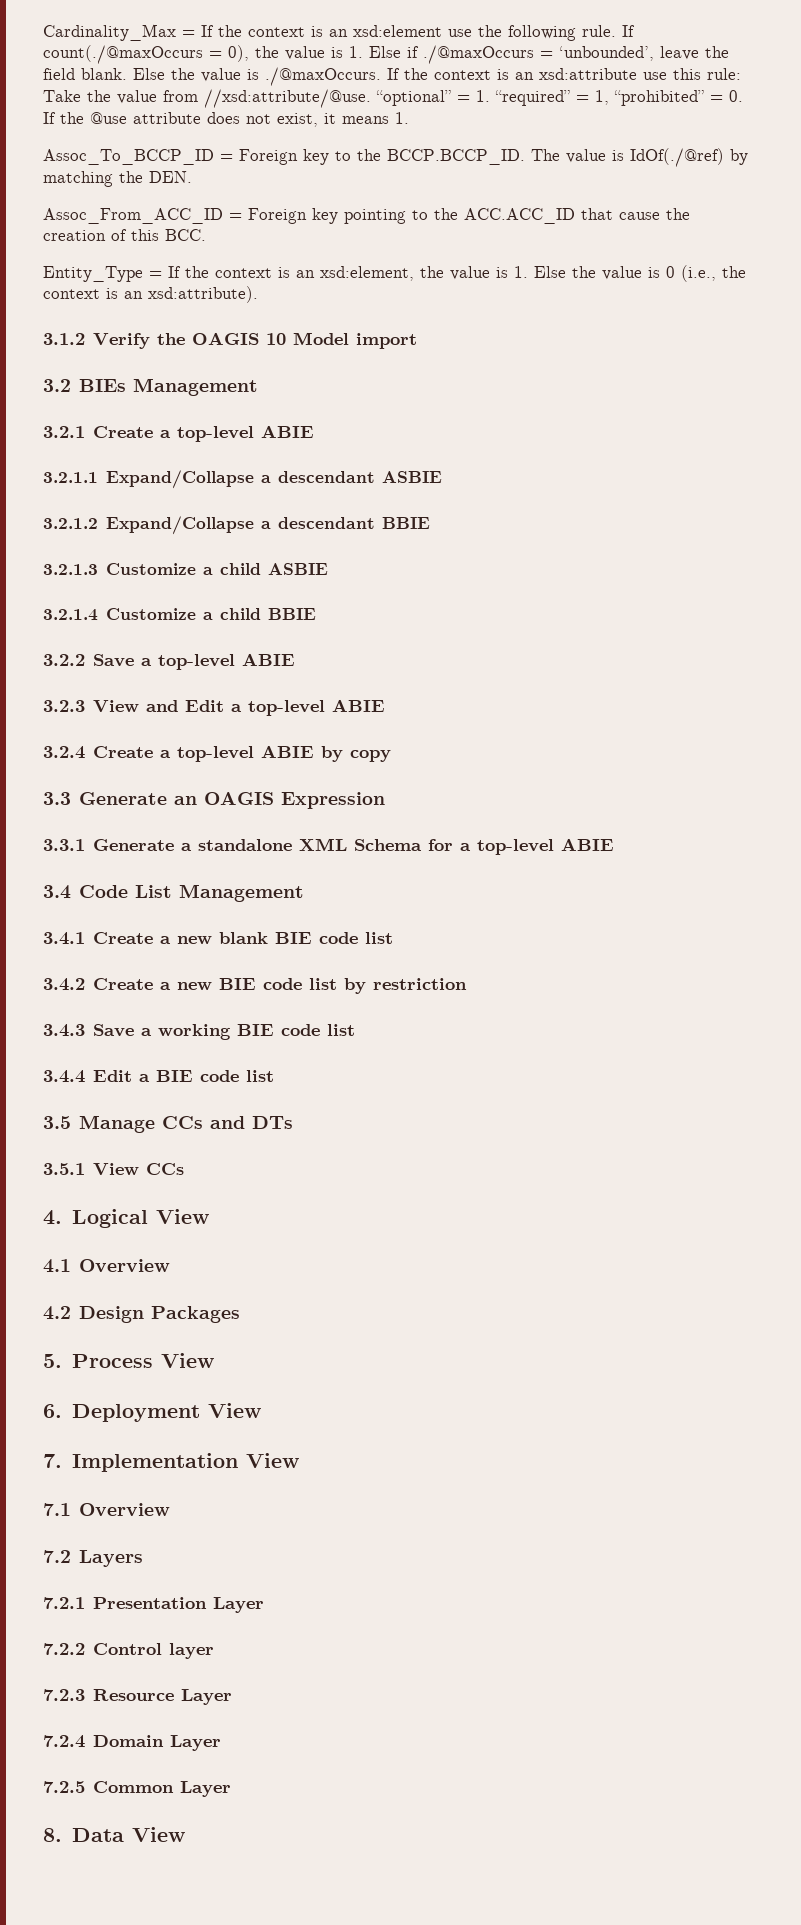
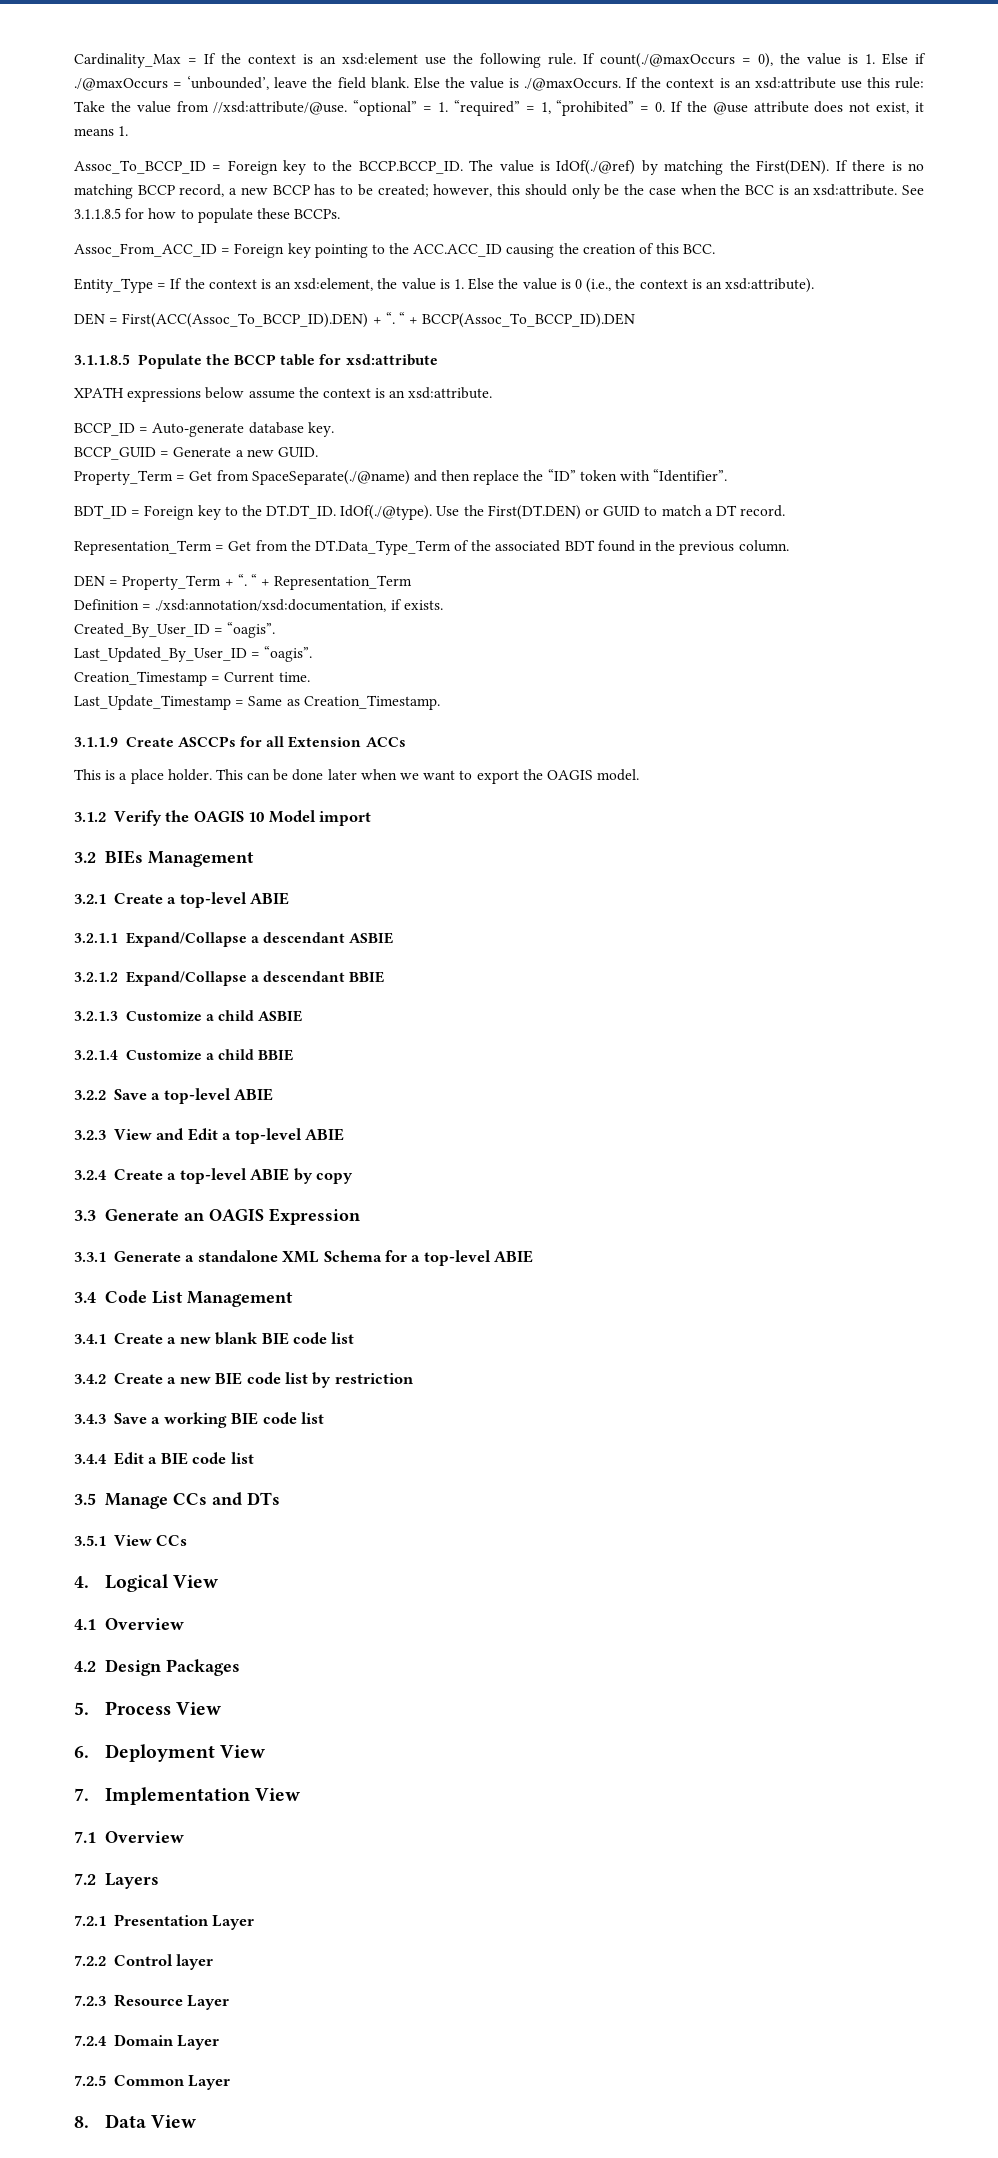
[149,171,192,183] DEN. -> [756,160,925,175] [74,184,925,199] [74,208,341,223] First(DEN). If there is no matching BCCP record, a new BCCP has to be created; however, this should only be the case when the BCC is an xsd:attribute. See 3.1.1.8.5 for how to populate these BCCPs.
[581,208,660,220] that cause -> [506,244,555,258] causing
(258, 294) none -> [74,312,636,328] [74,354,438,369] [74,387,493,402] [74,422,334,437] [74,447,318,460] [74,469,728,485] [74,505,786,520] [74,540,789,555] [74,574,413,590] [74,599,443,612] [74,622,276,638] [74,646,313,662] [74,671,310,686] [74,695,440,710] [74,736,406,748] [74,769,640,784] // DEN = First(ACC(Assoc_To_BCCP_ID).DEN) + “. “ + BCCP(Assoc_To_BCCP_ID).DEN // 3.1.1.8.5 Populate the BCCP table for xsd:attribute // XPATH expressions below assume the context is an xsd:attribute. // BCCP_ID = Auto-generate database key. // BCCP_GUID = Generate a new GUID. // Property_Term = Get from SpaceSeparate(./@name) and then replace the “ID” token with “Identifier”. // BDT_ID = Foreign key to the DT.DT_ID. IdOf(./@type). Use the First(DT.DEN) or GUID to match a DT record. // Representation_Term = Get from the DT.Data_Type_Term of the associated BDT found in the previous column. // DEN = Property_Term + “. “ + Representation_Term // Definition = ./xsd:annotation/xsd:documentation, if exists. // Created_By_User_ID = “oagis”. // Last_Updated_By_User_ID = “oagis”. // Creation_Timestamp = Current time. // Last_Update_Timestamp = Same as Creation_Timestamp. // 3.1.1.9 Create ASCCPs for all Extension ACCs // This is a place holder. This can be done later when we want to export the OAGIS model.

